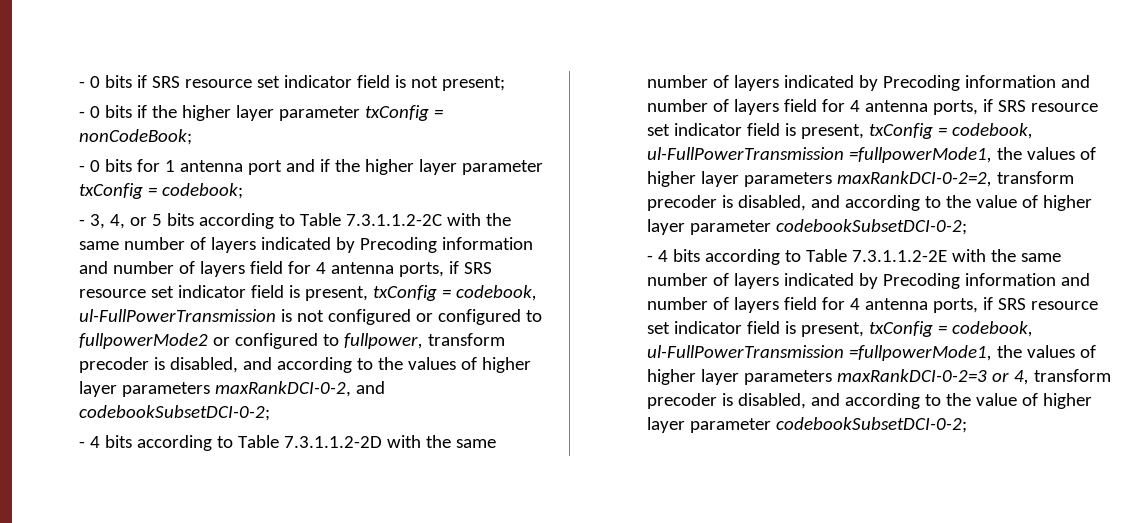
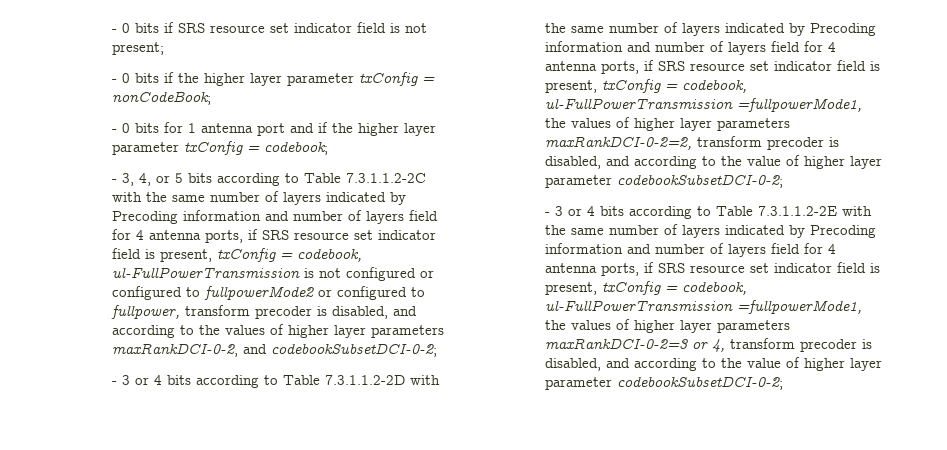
(86, 444) none -> [121,375,149,385] 3 or
(654, 258) none -> [554,206,582,216] 3 or

